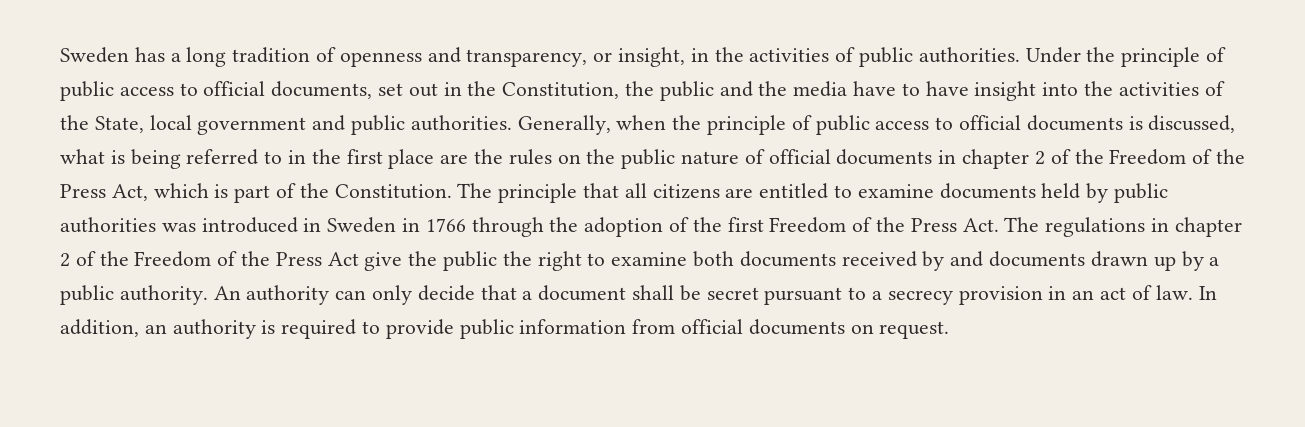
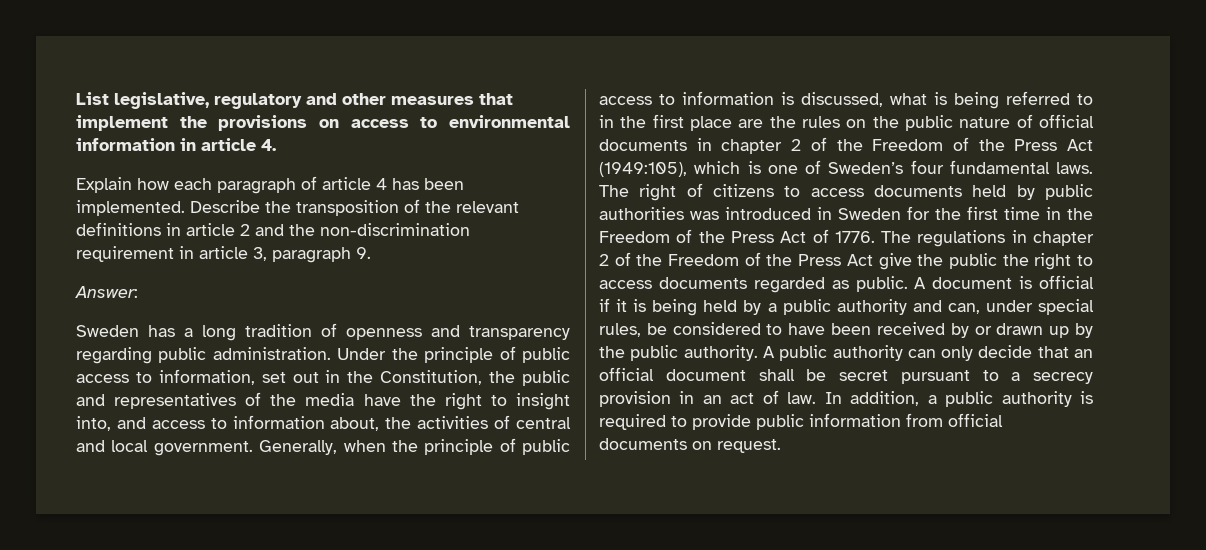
(60, 55) none -> [76,92,513,109] [76,115,570,131] [76,138,276,151] [76,176,464,194] [76,199,519,216] [76,222,470,236] [76,246,371,263] [75,286,138,298] List legislative, regulatory and other measures that implement the provisions on access to environmental information in article 4. // Explain how each paragraph of article 4 has been implemented. Describe the transposition of the relevant definitions in article 2 and the non-discrimination requirement in article 3, paragraph 9. // Answer: //
[466,47,1020,67] transparency, or insight, in the activities of public authorities. -> [469,326,570,340] [76,347,331,364] transparency regarding public administration.
[203,81,373,99] official documents, -> [158,369,255,385] information,
(753, 89) none -> [114,392,262,409] representatives of
[901,81,1225,101] [60,115,512,135] to have insight into the activities of the State, local government and public authorities. -> [409,393,570,410] [76,415,572,431] [76,440,253,456] the right to insight into, and access to information about, the activities of central and local government.
[959,115,1123,131] official documents -> [682,91,774,105] information
[111,183,934,203] Act, which is part of the Constitution. The principle that all citizens are entitled to examine -> [1067,139,1093,151] [599,160,1093,177] [599,183,864,201] Act (1949:105), which is one of Sweden’s four fundamental laws. The right of citizens to access
[402,217,999,237] in 1766 through the adoption of the first Freedom of the Press Act. -> [907,206,1093,220] [599,229,875,243] for the first time in the Freedom of the Press Act of 1776.
[611,251,1086,271] examine both documents received by and documents -> [599,275,1094,293] [599,298,1094,316] [599,322,992,338] access documents regarded as public. A document is official if it is being held by a public authority and can, under special rules, be considered to have been received by or
[1209,257,1220,266] a -> [599,346,625,358] the
[213,286,241,300] An -> [762,345,828,361] A public
[522,291,533,300] a -> [1074,349,1093,358] [599,367,654,381] an official
[144,324,167,334] an -> [927,391,994,407] a public

